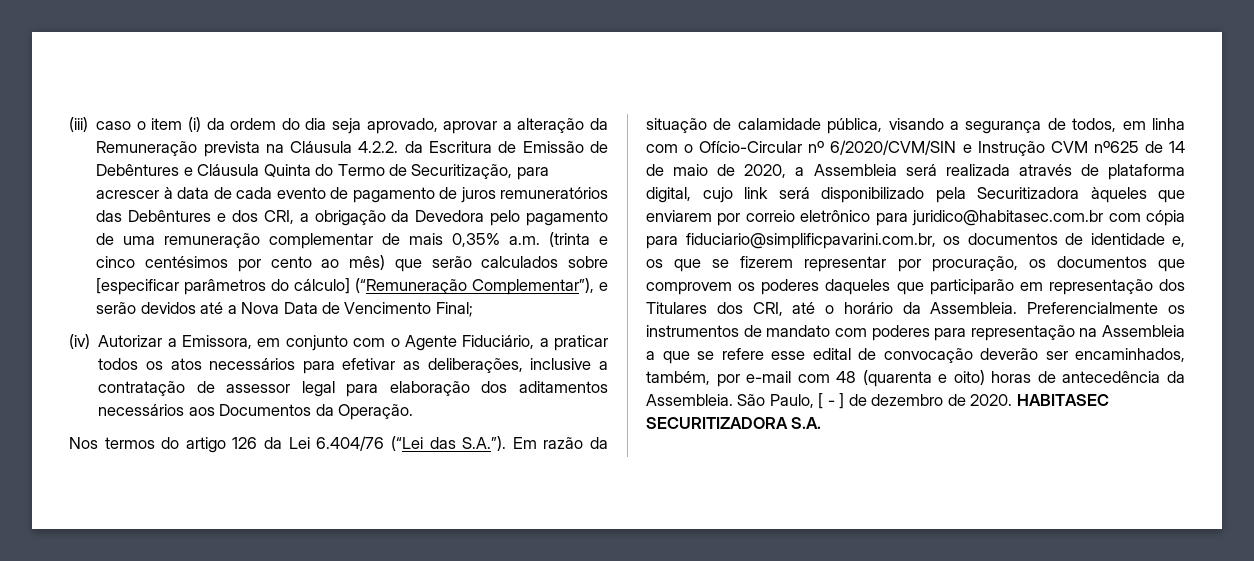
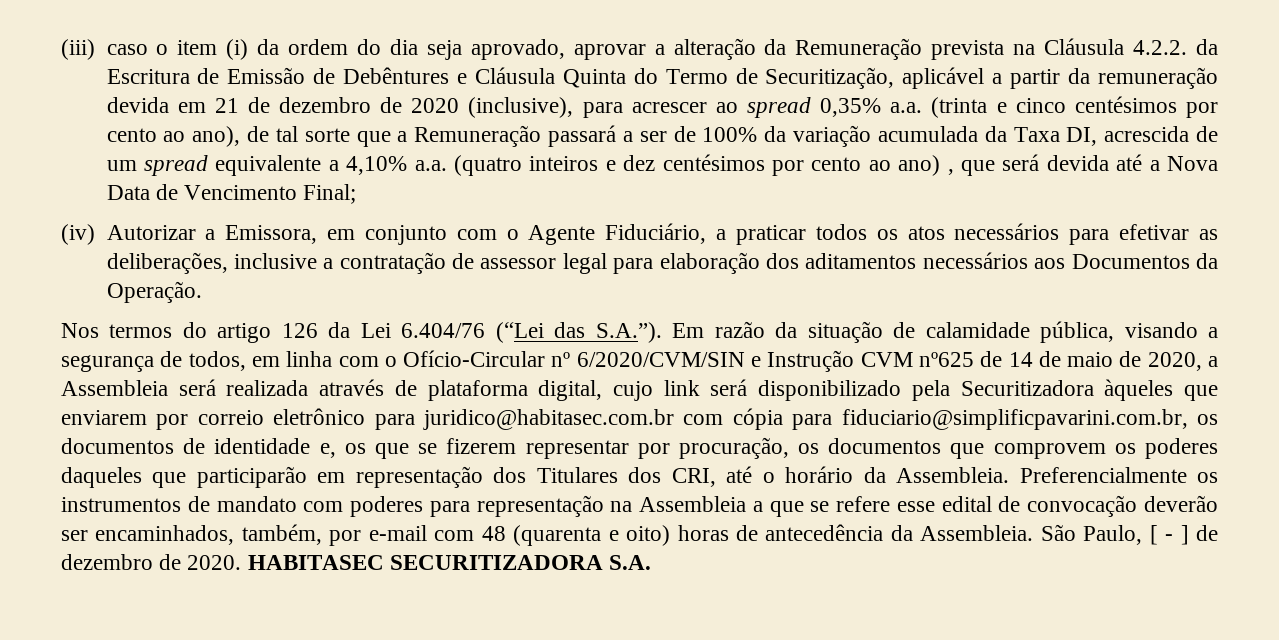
[516,167,549,180] [96,187,609,203] [96,210,608,226] [96,233,541,249] para acrescer à data de cada evento de pagamento de juros remuneratórios das Debêntures e dos CRI, a obrigação da Devedora pelo pagamento de uma remuneração complementar de mais 0,35% a.m. -> [902,67,1218,89] [106,97,923,118] aplicável a partir da remuneração devida em 21 de dezembro de 2020 (inclusive), para acrescer ao spread 0,35% a.a.
[349,255,608,272] [96,278,608,295] [96,302,196,314] mês) que serão calculados sobre [especificar parâmetros do cálculo] (“Remuneração Complementar”), e serão devidos -> [192,125,1219,147] [106,154,1109,176] ano), de tal sorte que a Remuneração passará a ser de 100% da variação acumulada da Taxa DI, acrescida de um spread equivalente a 4,10% a.a. (quatro inteiros e dez centésimos por cento ao ano) , que será devida

